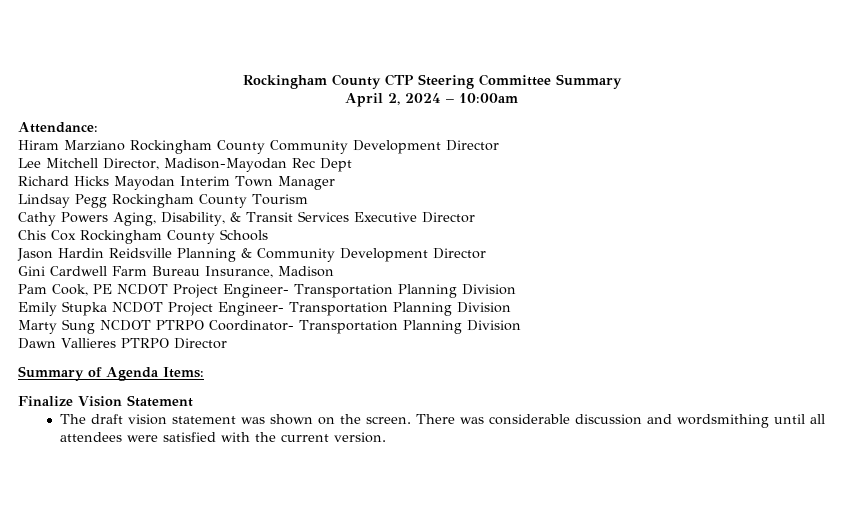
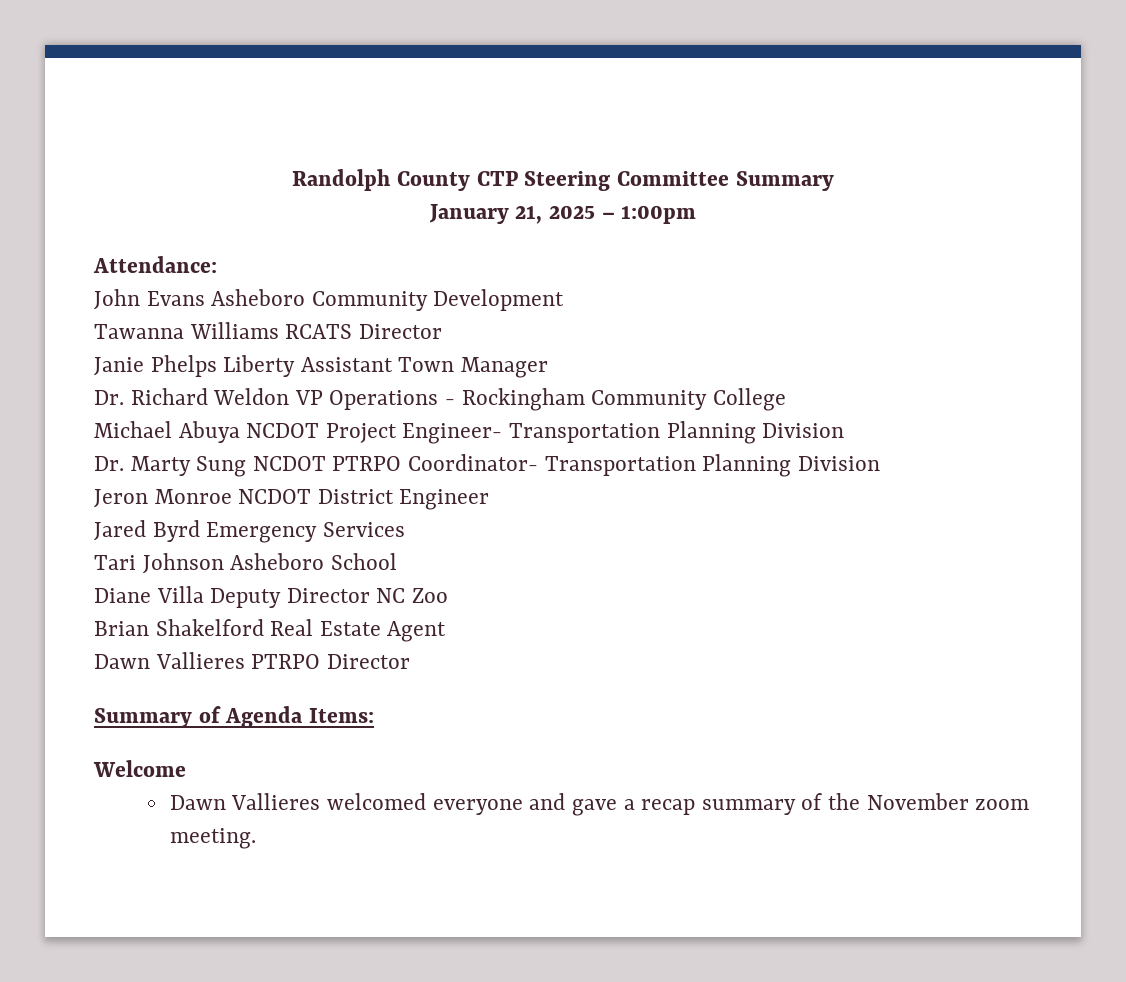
[242,75,327,89] Rockingham -> [292,169,391,191] Randolph
[345,93,518,107] [18,122,98,133] [18,140,499,154] [18,158,352,172] [18,176,335,190] [18,194,308,208] [18,211,475,226] [18,229,268,244] [17,248,486,262] [18,266,334,278] [18,284,516,298] [18,301,511,316] April 2, 2024 – 10:00am // Attendance: // Hiram Marziano Rockingham County Community Development Director // Lee Mitchell Director, Madison-Mayodan Rec Dept // Richard Hicks Mayodan Interim Town Manager // Lindsay Pegg Rockingham County Tourism // Cathy Powers Aging, Disability, & Transit Services Executive Director // Chis Cox Rockingham County Schools // Jason Hardin Reidsville Planning & Community Development Director // Gini Cardwell Farm Bureau Insurance, Madison // Pam Cook, PE NCDOT Project Engineer- Transportation Planning Division // Emily Stupka NCDOT Project Engineer- Transportation Planning Division // -> [428,204,697,224] [93,256,217,273] [94,289,565,311] [94,322,442,339] [94,355,549,378] [94,388,786,411] [94,421,845,444] [94,456,124,471] January 21, 2025 – 1:00pm // Attendance: // John Evans Asheboro Community Development // Tawanna Williams RCATS Director // Janie Phelps Liberty Assistant Town Manager // Dr. Richard Weldon VP Operations - Rockingham Community College // Michael Abuya NCDOT Project Engineer- Transportation Planning Division // Dr.
(521, 325) none -> [94,489,490,510] [94,520,405,543] [94,553,397,574] [94,586,449,608] [94,619,447,642] // Jeron Monroe NCDOT District Engineer // Jared Byrd Emergency Services // Tari Johnson Asheboro School // Diane Villa Deputy Director NC Zoo // Brian Shakelford Real Estate Agent
[18,395,193,407] [59,414,825,428] [59,432,386,443] Finalize Vision Statement // The draft vision statement was shown on the screen. There was considerable discussion and wordsmithing until all attendees were satisfied with the current version. -> [93,760,186,777] [169,793,1030,816] [169,828,256,849] Welcome // Dawn Vallieres welcomed everyone and gave a recap summary of the November zoom meeting.

